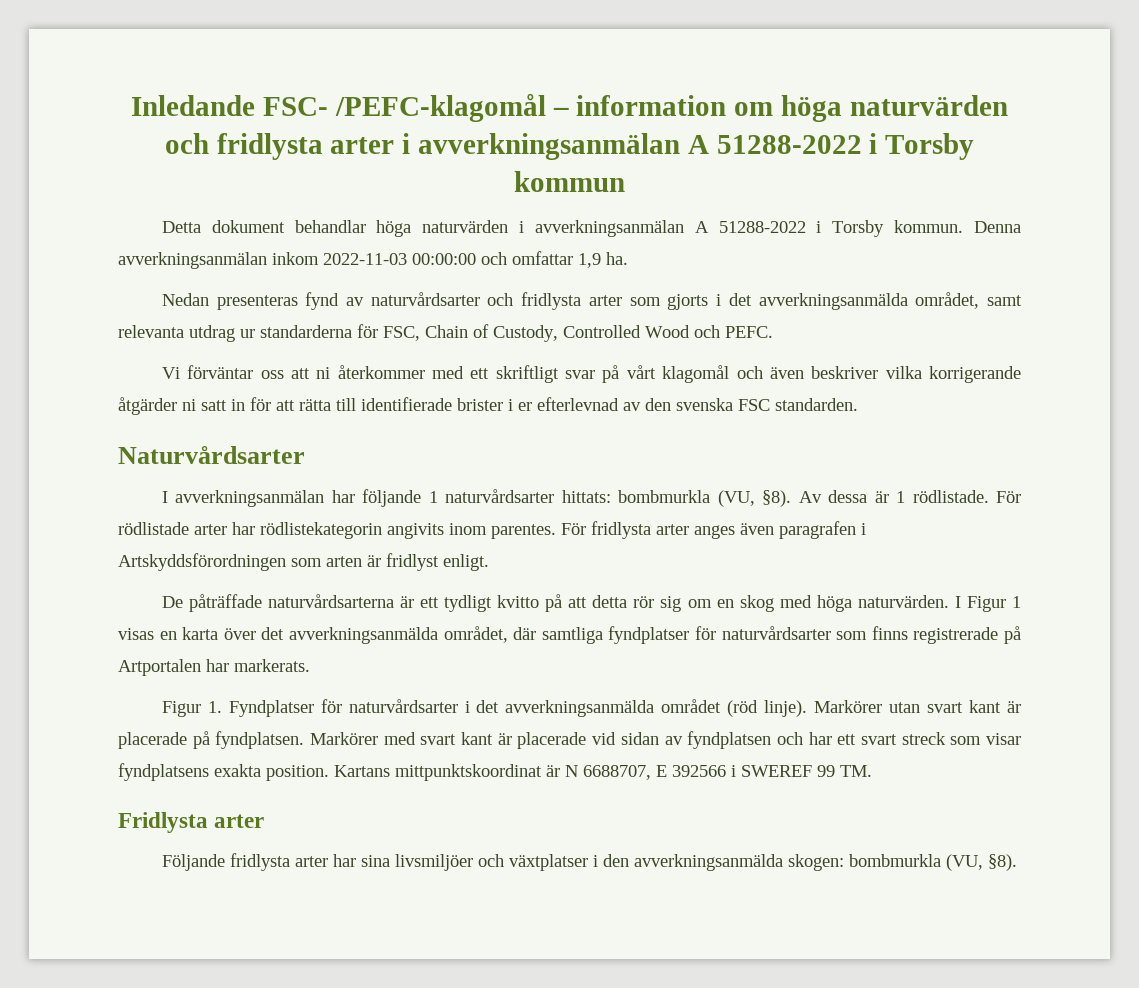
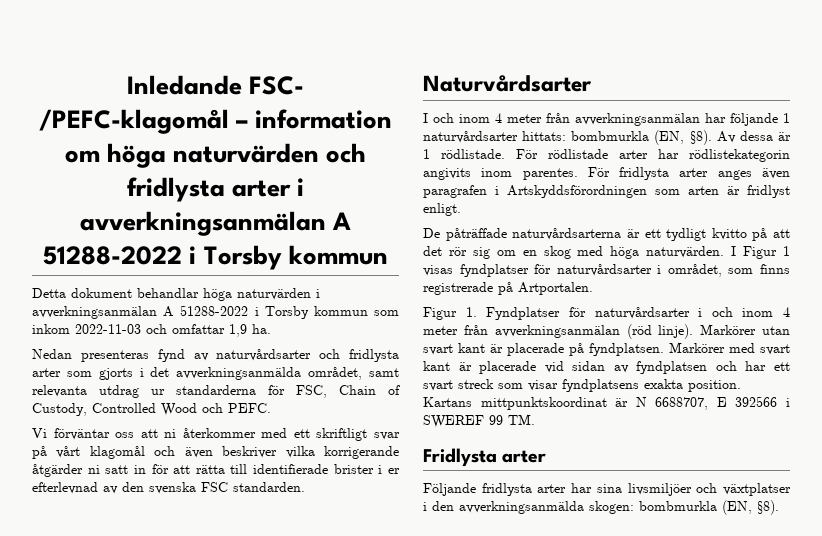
[894,220,1022,233] [118,252,267,269] kommun. Denna avverkningsanmälan -> [313,306,399,316] kommun som
[412,253,476,265] 00:00:00 -> (141, 329) none
(168, 497) none -> [433,113,570,123] och inom 4 meter från
[717,490,755,507] (VU, -> [654,130,685,145] (EN,
[592,595,628,608] detta -> [423,246,442,256] det
[159,626,603,644] en karta över det avverkningsanmälda området, där samtliga -> (453, 270) none
(831, 633) none -> [657,264,722,277] i området,
[118,659,310,676] Artportalen har markerats. -> [518,282,593,295] Artportalen.
[476,699,722,717] det avverkningsanmälda området -> [711,307,790,317] [423,325,620,338] och inom 4 meter från avverkningsanmälan
[945,854,983,871] (VU, -> [722,500,752,515] (EN,

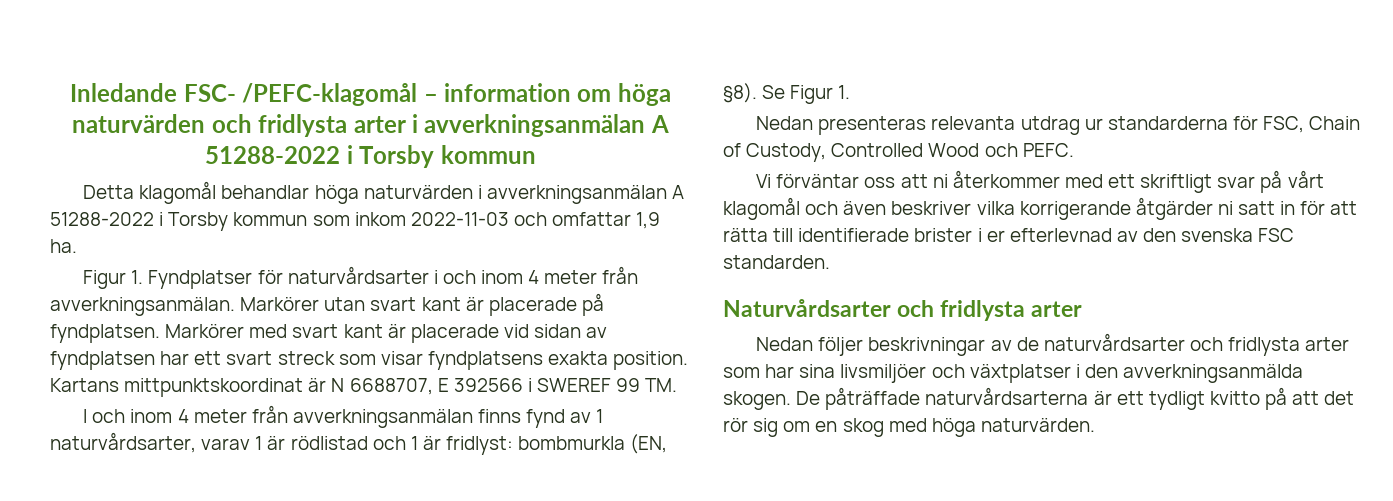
[71,288,132,298] dokument -> [139,181,217,204] klagomål
[32,349,399,362] [32,367,399,380] Nedan presenteras fynd av naturvårdsarter och fridlysta arter som gjorts i det avverkningsanmälda området, samt -> [83,266,639,289] [50,293,604,316] [50,324,608,343] [50,351,689,370] [50,378,678,397] [83,405,604,428] [50,432,668,455] [723,83,851,104] [756,116,927,135] Figur 1. Fyndplatser för naturvårdsarter i och inom 4 meter från avverkningsanmälan. Markörer utan svart kant är placerade på fyndplatsen. Markörer med svart kant är placerade vid sidan av fyndplatsen har ett svart streck som visar fyndplatsens exakta position. Kartans mittpunktskoordinat är N 6688707, E 392566 i SWEREF 99 TM. // I och inom 4 meter från avverkningsanmälan finns fynd av 1 naturvårdsarter, varav 1 är rödlistad och 1 är fridlyst: bombmurkla (EN, §8). Se Figur 1. // Nedan presenteras
[423,113,790,126] [423,130,792,145] [423,149,790,162] [423,167,790,180] [423,185,790,198] [423,203,461,216] // I och inom 4 meter från avverkningsanmälan har följande 1 naturvårdsarter hittats: bombmurkla (EN, §8). Av dessa är 1 rödlistade. För rödlistade arter har rödlistekategorin angivits inom parentes. För fridlysta arter anges även paragrafen i Artskyddsförordningen som arten är fridlyst enligt. // -> [897,300,1083,321] [756,333,1350,356] [723,364,1304,383] [723,391,791,410] och fridlysta arter // Nedan följer beskrivningar av de naturvårdsarter och fridlysta arter som har sina livsmiljöer och växtplatser i den avverkningsanmälda skogen.
[731,246,790,259] [423,264,790,277] [423,282,593,295] [423,307,790,320] [423,324,790,339] [423,342,790,356] [423,361,790,374] [423,379,741,392] [423,396,790,410] [423,414,535,428] [423,448,547,467] [423,483,791,496] [423,500,779,515] I Figur 1 visas fyndplatser för naturvårdsarter i området, som finns registrerade på Artportalen. // Figur 1. Fyndplatser för naturvårdsarter i och inom 4 meter från avverkningsanmälan (röd linje). Markörer utan svart kant är placerade på fyndplatsen. Markörer med svart kant är placerade vid sidan av fyndplatsen och har ett svart streck som visar fyndplatsens exakta position. Kartans mittpunktskoordinat är N 6688707, E 392566 i SWEREF 99 TM. // Fridlysta arter // Följande fridlysta arter har sina livsmiljöer och växtplatser i den avverkningsanmälda skogen: bombmurkla (EN, §8). -> (1095, 425) none

